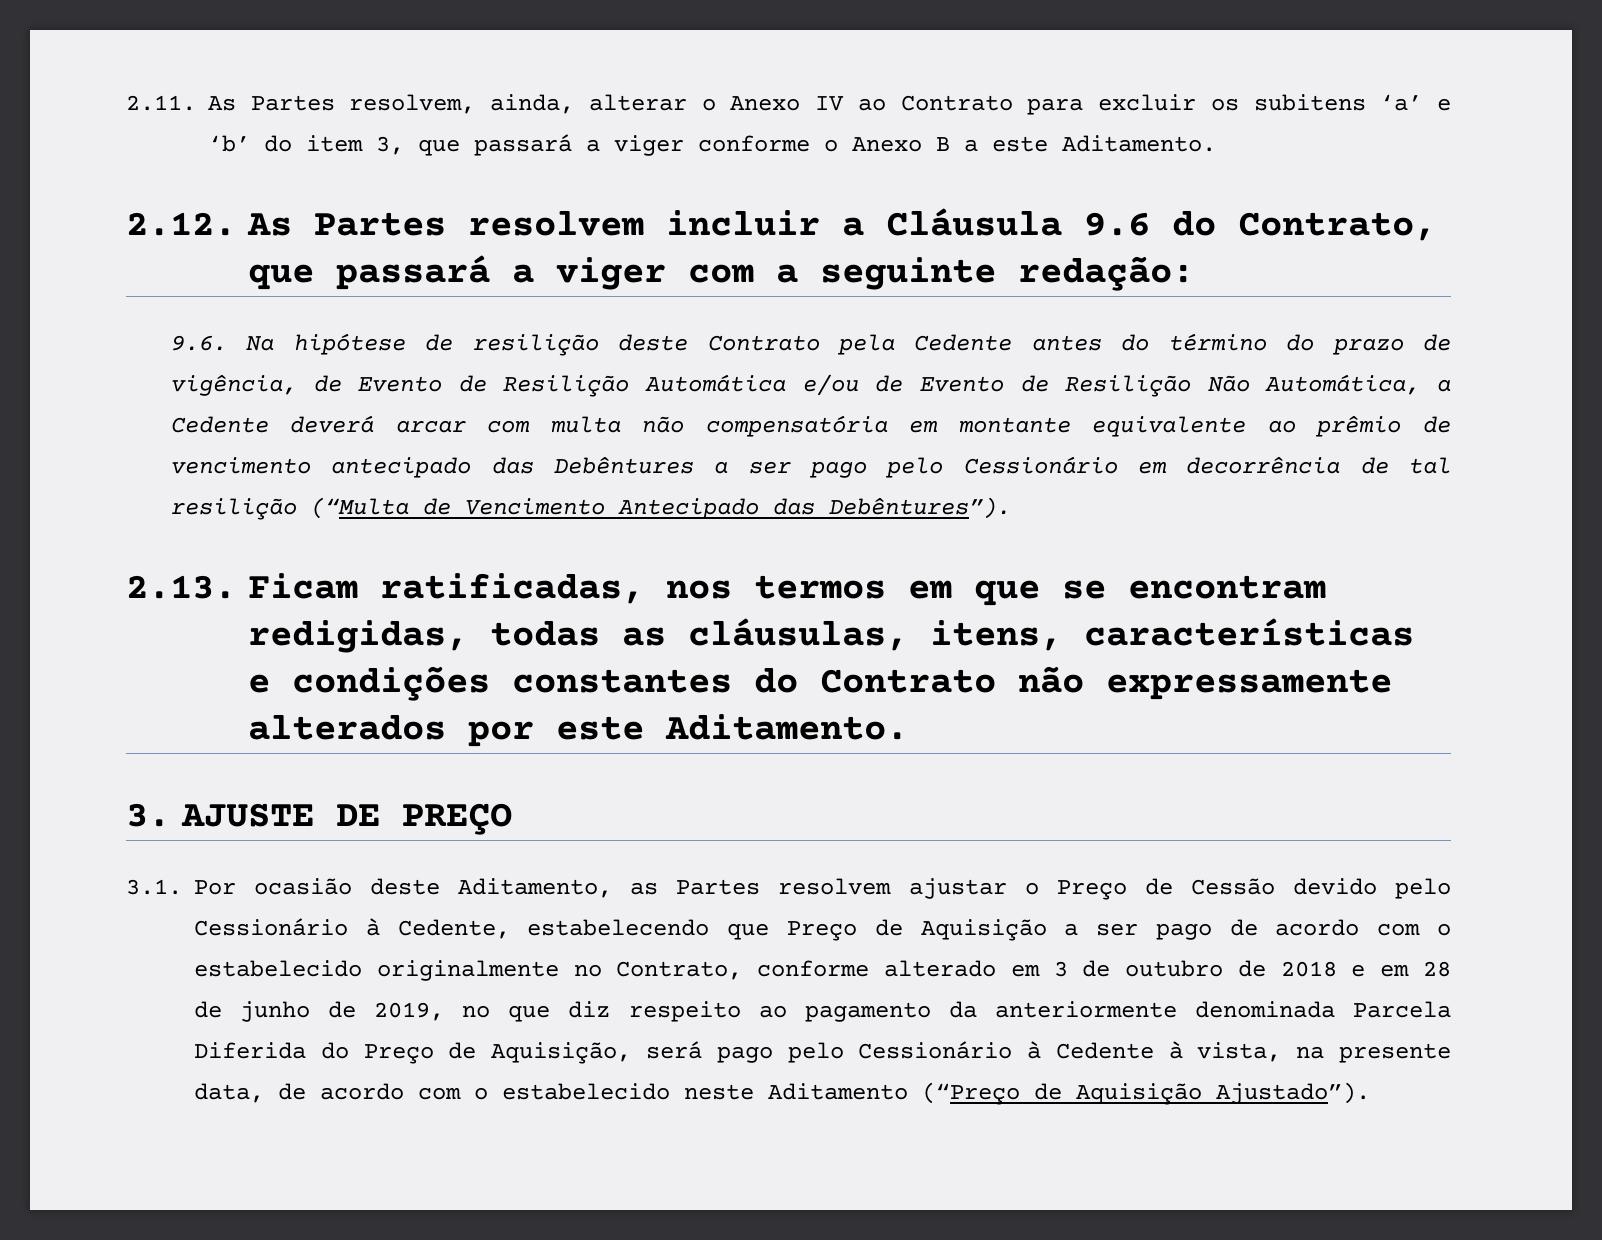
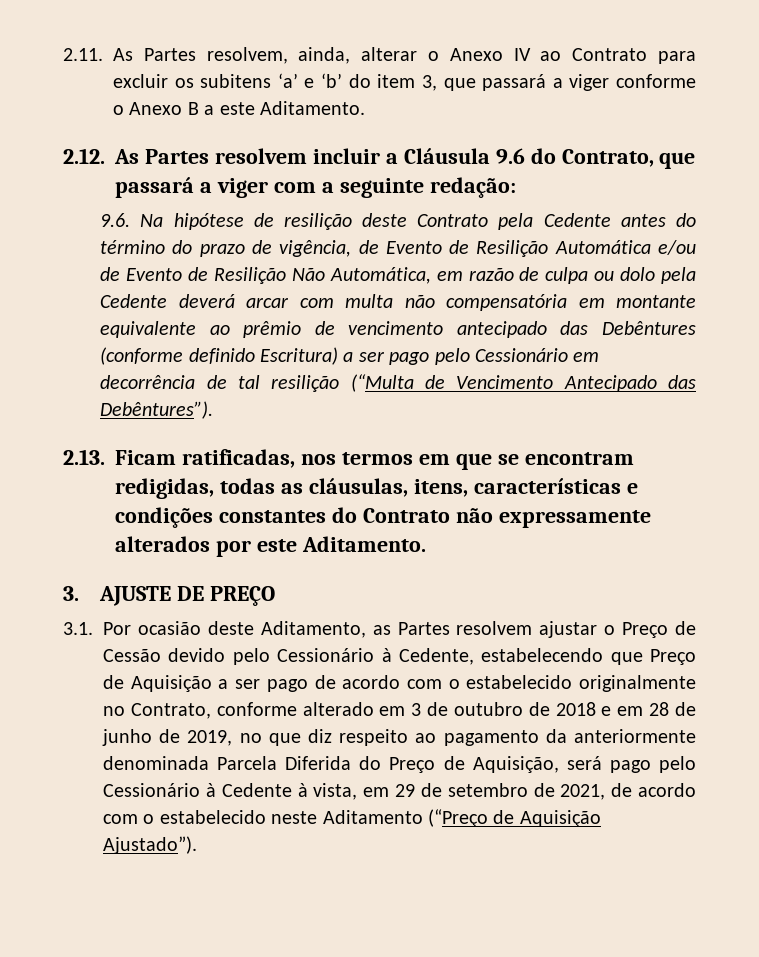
[1436,379,1451,392] a -> [436,267,696,284] em razão de culpa ou dolo pela
(694, 465) none -> [100,347,338,365] (conforme definido Escritura)
[1296,1043,1451,1063] [194,1083,264,1103] na presente data, -> [363,783,606,800] em 29 de setembro de 2021,

